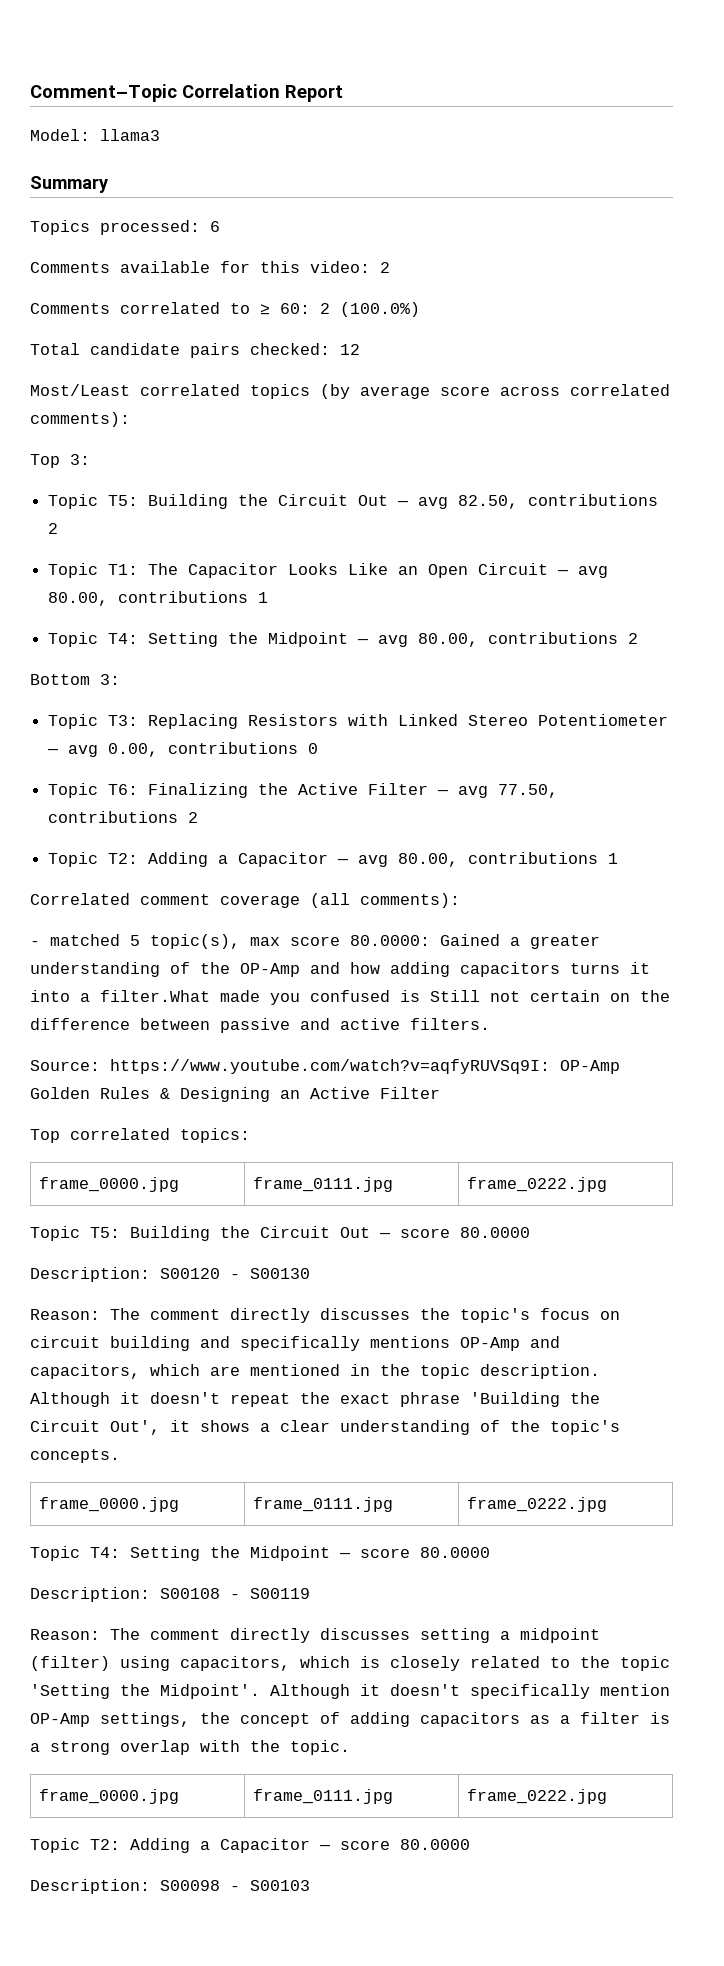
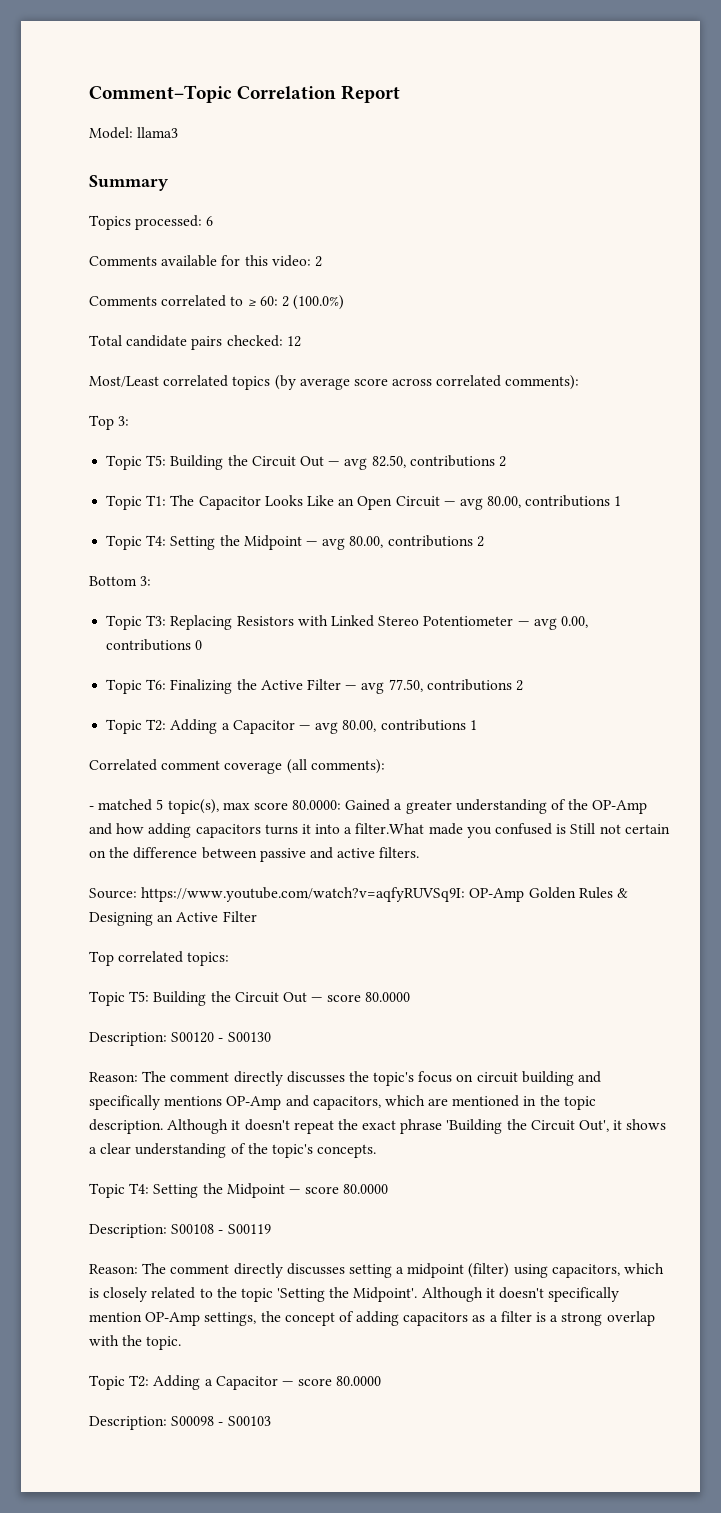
[38,1177,179,1192] [252,1177,393,1192] [466,1177,607,1192] // frame_0000.jpg | frame_0111.jpg | frame_0222.jpg -> (230, 959) none
[38,1497,179,1512] [252,1497,393,1512] [466,1497,607,1512] // frame_0000.jpg | frame_0111.jpg | frame_0222.jpg -> (377, 1151) none
[38,1789,179,1804] [252,1789,393,1804] [466,1789,607,1804] // frame_0000.jpg | frame_0111.jpg | frame_0222.jpg -> (182, 1343) none

